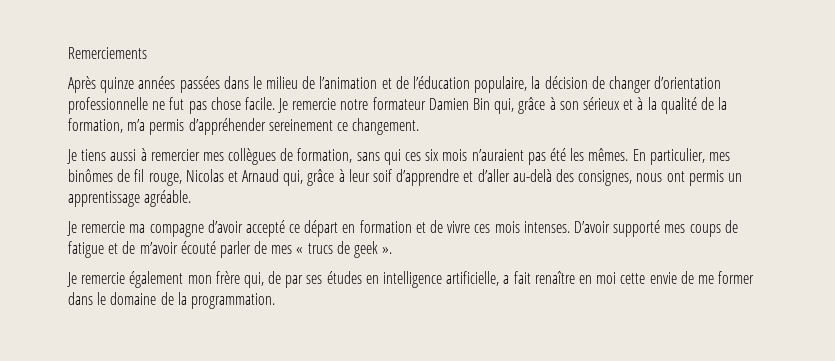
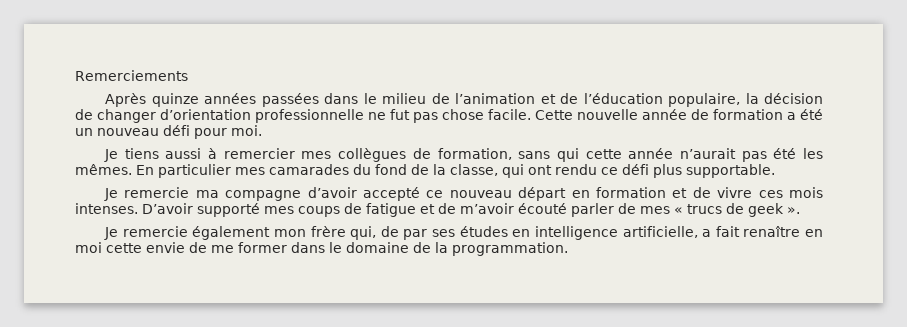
[278,97,728,114] [68,118,420,135] Je remercie notre formateur Damien Bin qui, grâce à son sérieux et à la qualité de la formation, m’a permis d’appréhender sereinement ce changement. -> [535,109,823,120] [75,125,262,139] Cette nouvelle année de formation a été un nouveau défi pour moi.
[405,149,524,161] ces six mois n’auraient -> [585,148,736,159] cette année n’aurait
[649,148,730,165] [68,169,742,186] [68,190,192,207] particulier, mes binômes de fil rouge, Nicolas et Arnaud qui, grâce à leur soif d’apprendre et d’aller au-delà des consignes, nous ont permis un apprentissage agréable. -> [158,164,775,178] particulier mes camarades du fond de la classe, qui ont rendu ce défi plus supportable.
(301, 228) none -> [449,190,512,198] nouveau

